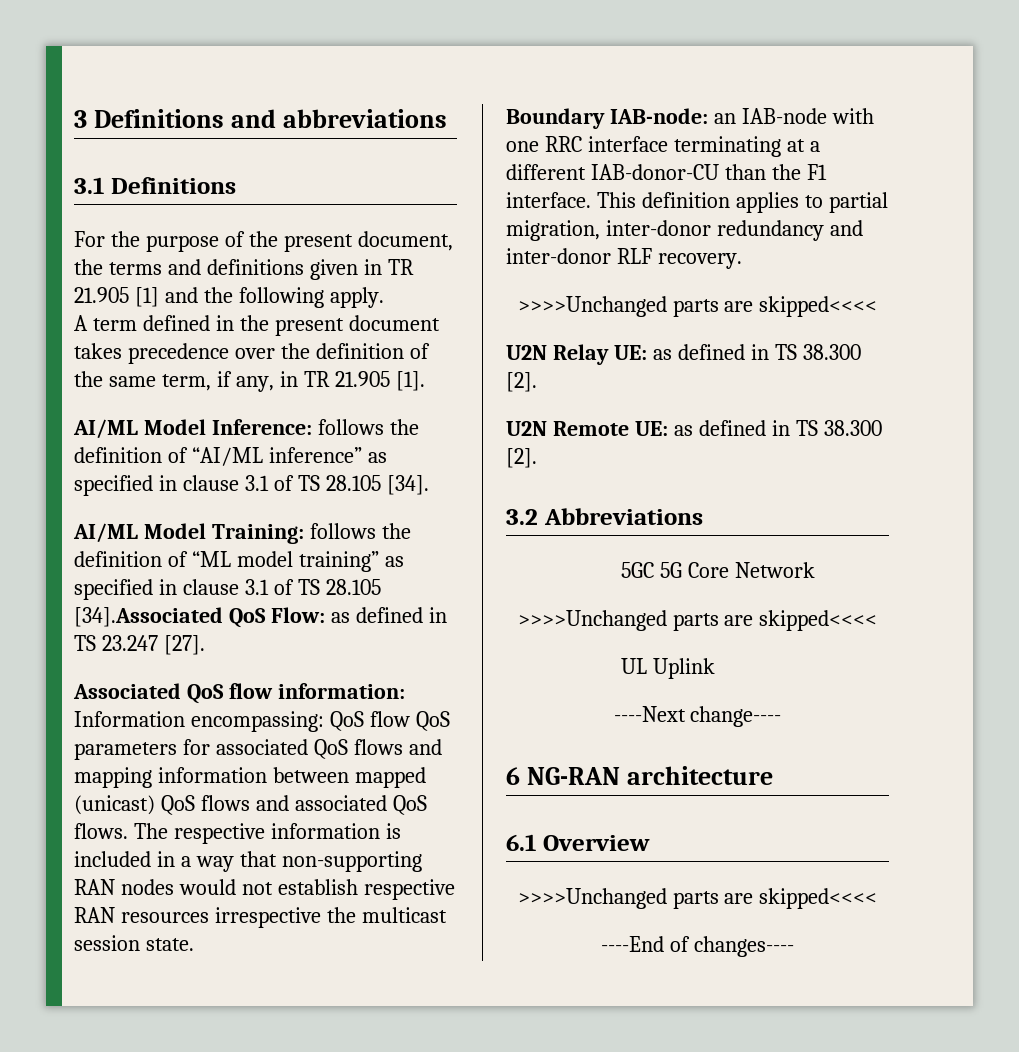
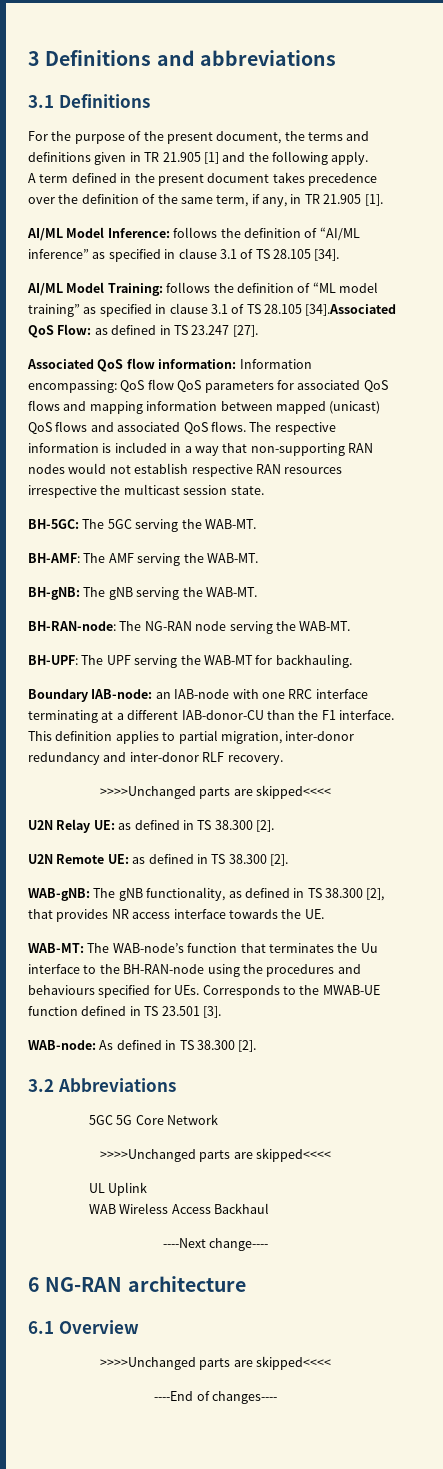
(194, 944) none -> [28,519,256,532] [28,553,258,566] [28,587,257,600] [28,621,351,634] [28,654,352,668] // BH-5GC: The 5GC serving the WAB-MT. // BH-AMF: The AMF serving the WAB-MT. // BH-gNB: The gNB serving the WAB-MT. // BH-RAN-node: The NG-RAN node serving the WAB-MT. // BH-UPF: The UPF serving the WAB-MT for backhauling.
(537, 458) none -> [28,887,385,901] [28,909,324,922] [28,943,378,953] [28,964,361,977] [28,985,380,998] [28,1006,221,1018] [28,1040,257,1052] // WAB-gNB: The gNB functionality, as defined in TS 38.300 [2], that provides NR access interface towards the UE. // WAB-MT: The WAB-node’s function that terminates the Uu interface to the BH-RAN-node using the procedures and behaviours specified for UEs. Corresponds to the MWAB-UE function defined in TS 23.501 [3]. // WAB-node: As defined in TS 38.300 [2].
(715, 668) none -> [88,1203,269,1214] // WAB Wireless Access Backhaul

